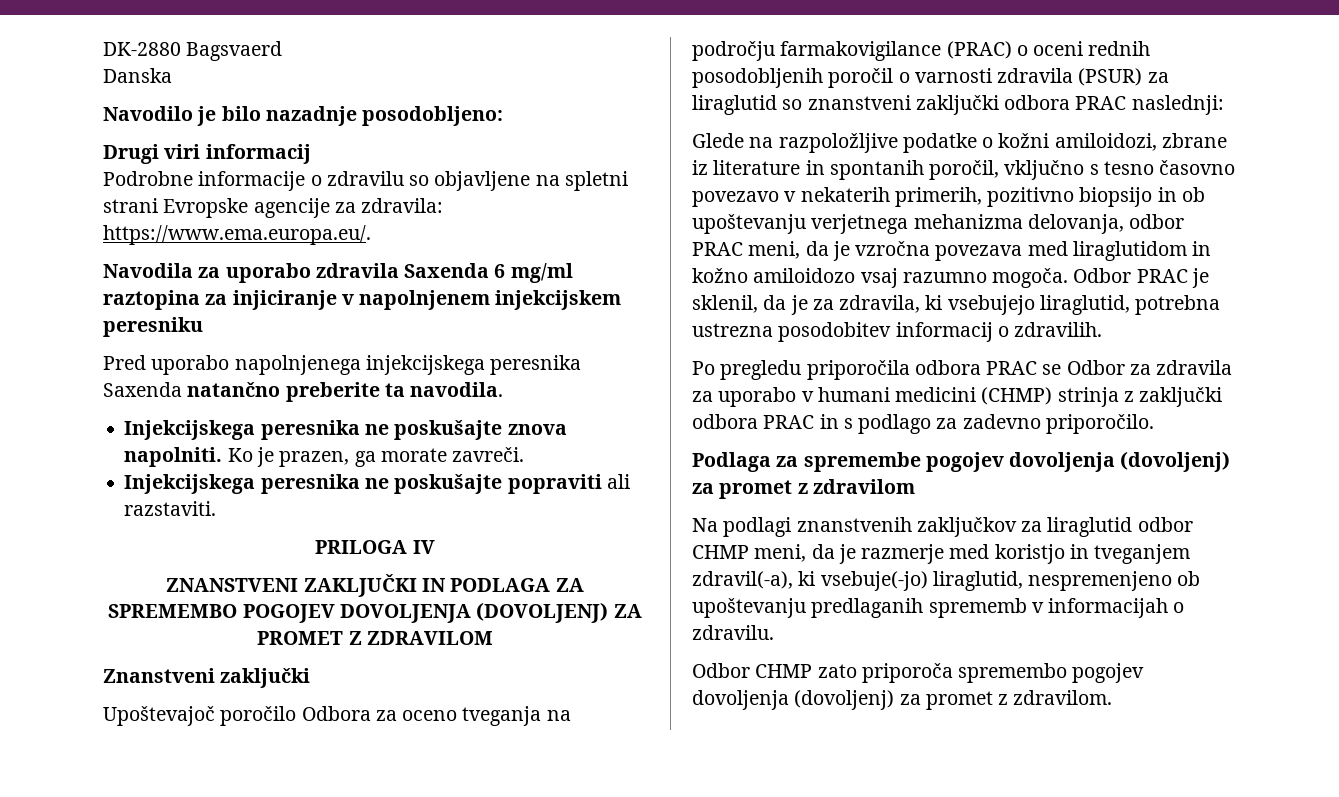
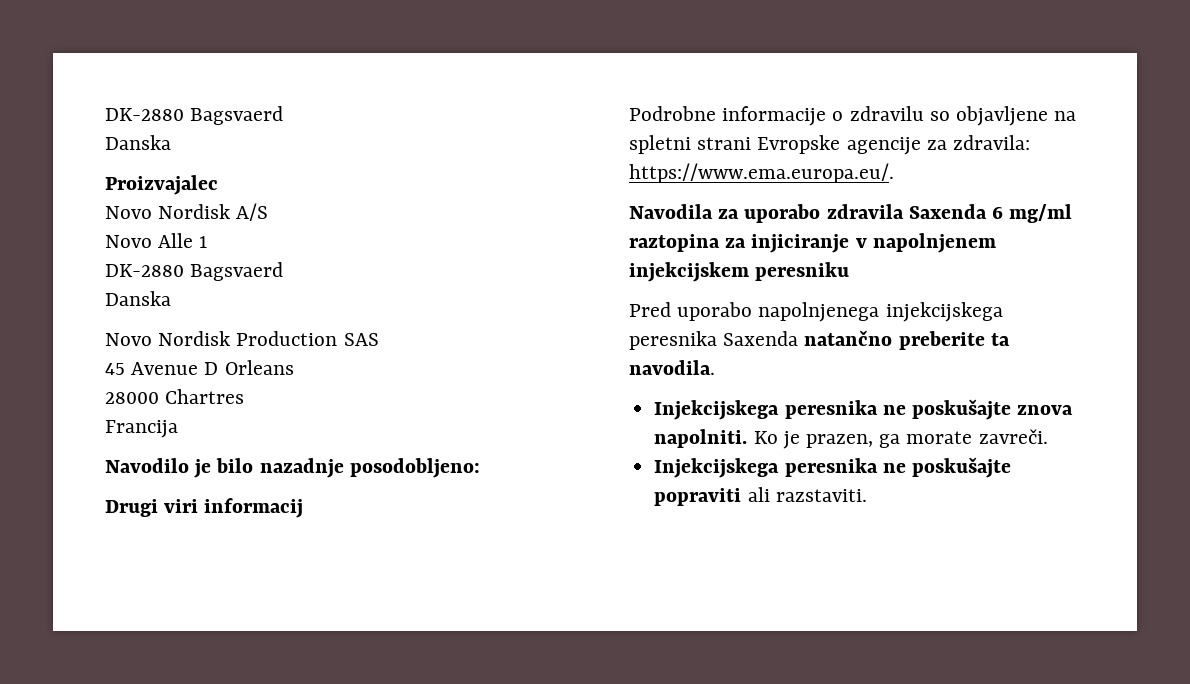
[103,41,283,61] [103,68,172,83] DK-2880 Bagsvaerd // Danska -> [105,106,284,125] [105,135,171,150] [105,175,218,195] [105,203,269,221] [105,233,208,248] [105,262,284,281] [105,291,171,306] [105,331,379,346] [105,360,294,375] [105,389,245,404] [105,420,178,438] DK-2880 Bagsvaerd // Danska // Proizvajalec // Novo Nordisk A/S // Novo Alle 1 // DK-2880 Bagsvaerd // Danska // Novo Nordisk Production SAS // 45 Avenue D Orleans // 28000 Chartres // Francija
[315,540,435,554] [166,574,584,597] [108,602,642,623] [257,631,493,645] [103,668,311,688] [103,706,571,726] [692,41,1151,61] [692,68,1169,88] [692,95,1224,115] [692,133,1227,153] [692,160,1236,180] [692,187,1205,207] [692,214,1185,234] [692,241,1212,261] [692,268,1209,288] [692,295,1221,315] [692,322,1103,342] [692,360,1233,380] [692,387,1223,407] [692,414,1154,434] [692,451,1231,472] [692,479,915,499] [692,517,1193,537] [692,544,1191,564] [692,571,1201,591] [692,598,1185,618] [692,625,774,640] [692,663,1145,683] [692,690,1113,710] // PRILOGA IV // ZNANSTVENI ZAKLJUČKI IN PODLAGA ZA SPREMEMBO POGOJEV DOVOLJENJA (DOVOLJENJ) ZA PROMET Z ZDRAVILOM // Znanstveni zaključki // Upoštevajoč poročilo Odbora za oceno tveganja na področju farmakovigilance (PRAC) o oceni rednih posodobljenih poročil o varnosti zdravila (PSUR) za liraglutid so znanstveni zaključki odbora PRAC naslednji: // Glede na razpoložljive podatke o kožni amiloidozi, zbrane iz literature in spontanih poročil, vključno s tesno časovno povezavo v nekaterih primerih, pozitivno biopsijo in ob upoštevanju verjetnega mehanizma delovanja, odbor PRAC meni, da je vzročna povezava med liraglutidom in kožno amiloidozo vsaj razumno mogoča. Odbor PRAC je sklenil, da je za zdravila, ki vsebujejo liraglutid, potrebna ustrezna posodobitev informacij o zdravilih. // Po pregledu priporočila odbora PRAC se Odbor za zdravila za uporabo v humani medicini (CHMP) strinja z zaključki odbora PRAC in s podlago za zadevno priporočilo. // Podlaga za spremembe pogojev dovoljenja (dovoljenj) za promet z zdravilom // Na podlagi znanstvenih zaključkov za liraglutid odbor CHMP meni, da je razmerje med koristjo in tveganjem zdravil(-a), ki vsebuje(-jo) liraglutid, nespremenjeno ob upoštevanju predlaganih sprememb v informacijah o zdravilu. // Odbor CHMP zato priporoča spremembo pogojev dovoljenja (dovoljenj) za promet z zdravilom. -> (867, 495) none

